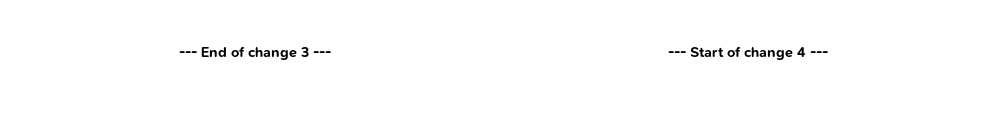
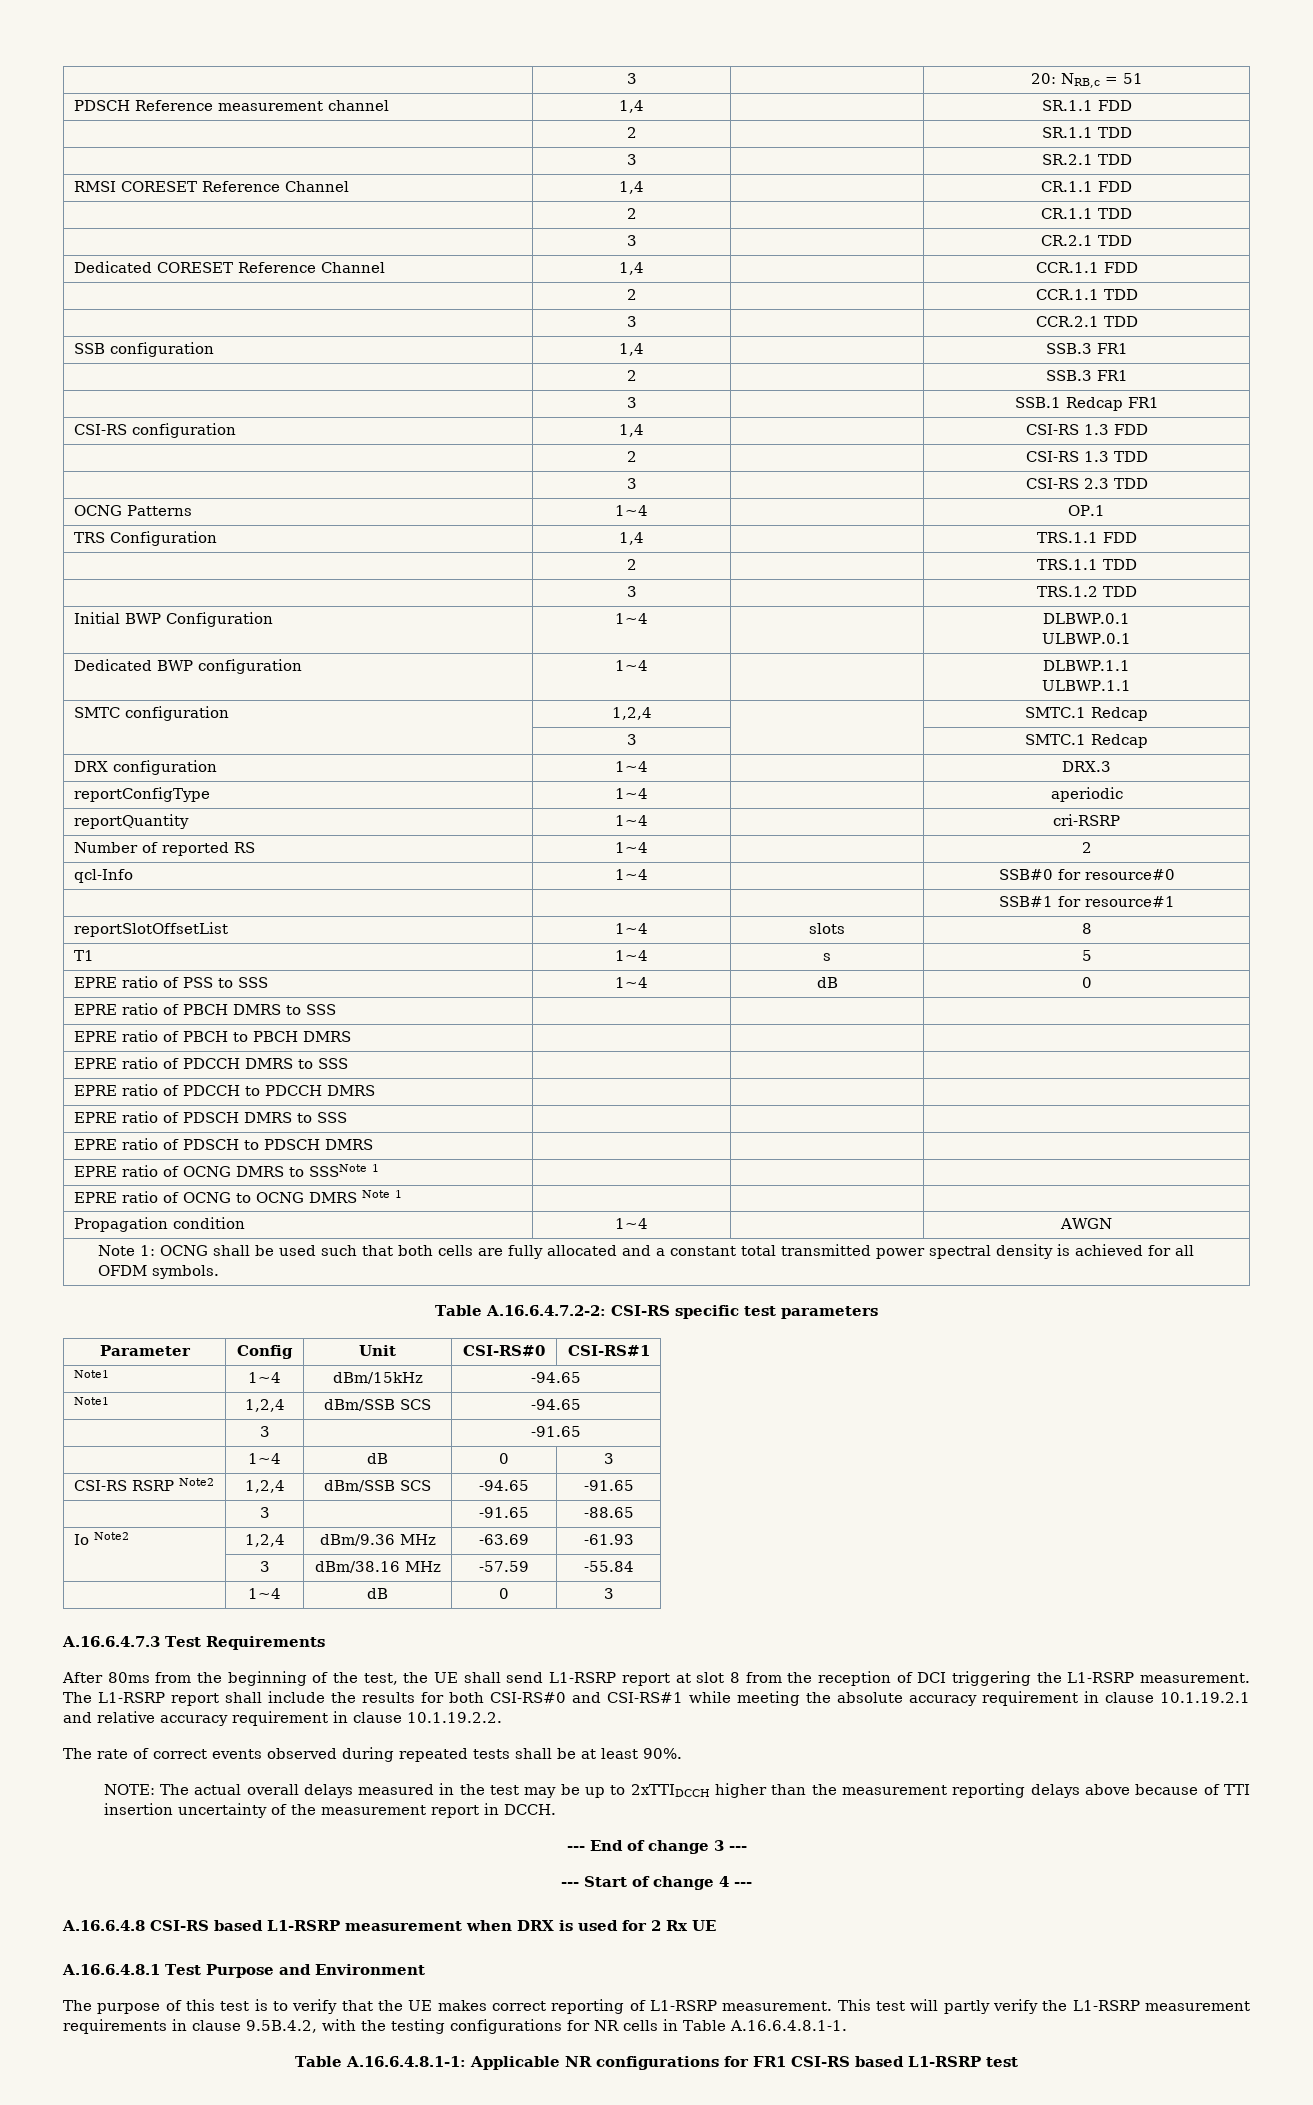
(179, 54) none -> [626,73,637,84] [1030,73,1143,88] [73,100,389,111] [619,100,644,113] [1041,100,1132,111] [626,127,637,138] [1041,127,1132,138] [626,154,637,165] [1041,154,1132,165] [73,181,349,192] [619,181,644,194] [1041,181,1132,192] [626,208,637,219] [1041,208,1132,219] [626,235,637,246] [1041,235,1132,246] [73,261,385,273] [619,262,644,275] [1035,262,1138,273] [626,289,637,300] [1035,289,1138,300] [626,316,637,327] [1035,316,1138,327] [73,342,214,357] [619,343,644,356] [1045,343,1128,354] [626,370,637,381] [1045,370,1128,381] [626,397,637,408] [1014,397,1159,411] [73,423,236,438] [619,424,644,437] [1025,424,1148,435] [626,451,637,462] [1025,451,1148,462] [626,478,637,489] [1025,478,1148,489] [73,505,192,516] [615,505,648,516] [1068,505,1106,516] [73,531,217,546] [619,532,644,545] [1036,532,1137,543] [626,559,637,570] [1036,559,1137,570] [626,586,637,597] [1036,586,1137,597] [73,612,273,627] [615,613,648,624] [1042,613,1131,624] [1042,633,1132,644] [73,659,302,674] [615,660,648,671] [1042,660,1131,671] [1042,680,1132,691] [73,706,229,721] [611,707,652,720] [1025,707,1148,721] [626,734,637,745] [1025,734,1148,748] [73,760,217,775] [615,761,648,772] [1062,761,1111,772] [73,787,210,802] [615,788,648,799] [1050,787,1123,802] [73,814,189,829] [615,815,648,826] [1053,814,1120,826] [73,842,255,856] [615,842,648,853] [1081,842,1092,853] [73,869,133,883] [615,869,648,880] [998,869,1175,880] [998,896,1175,907] [73,922,228,937] [615,923,648,934] [809,923,845,934] [1081,923,1092,934] [73,950,94,961] [615,950,648,961] [823,953,831,961] [1081,950,1092,961] [73,976,268,988] [615,977,648,988] [816,977,838,988] [1081,977,1092,988] [73,1003,336,1015] [73,1030,351,1042] [73,1057,348,1069] [73,1084,375,1096] [73,1111,347,1123] [73,1138,373,1150] [73,1164,379,1177] [73,1190,402,1203] [73,1217,245,1232] [615,1218,648,1229] [1060,1218,1112,1229] [98,1244,1195,1259] [98,1265,220,1279] [435,1305,878,1319] [99,1345,191,1356] [237,1345,293,1359] [359,1345,396,1356] [463,1345,545,1356] [567,1345,650,1356] [73,1370,109,1378] [248,1372,281,1383] [332,1372,423,1384] [531,1372,581,1383] [73,1397,109,1405] [244,1399,285,1412] [324,1399,431,1411] [531,1399,581,1410] [259,1426,270,1437] [531,1426,581,1437] [248,1453,281,1464] [367,1453,388,1464] [499,1453,509,1464] [603,1453,614,1464] [73,1478,214,1491] [244,1480,285,1493] [324,1480,431,1492] [479,1480,529,1491] [583,1480,634,1491] [259,1507,270,1518] [479,1507,529,1518] [583,1507,634,1518] [73,1532,129,1545] [244,1534,285,1547] [319,1534,436,1546] [479,1534,529,1545] [583,1534,634,1545] [259,1561,270,1572] [314,1561,441,1573] [479,1561,529,1572] [583,1561,634,1572] [248,1588,281,1599] [367,1588,388,1599] [499,1588,509,1599] [603,1588,614,1599] [62,1636,325,1650] [62,1671,1250,1686] [63,1691,1250,1706] [63,1711,502,1726] [63,1747,682,1762] [103,1783,1251,1798] [103,1803,556,1818] | 3 | | 20: NRB,c = 51 // PDSCH Reference measurement channel | 1,4 | | SR.1.1 FDD // | 2 | | SR.1.1 TDD // | 3 | | SR.2.1 TDD // RMSI CORESET Reference Channel | 1,4 | | CR.1.1 FDD // | 2 | | CR.1.1 TDD // | 3 | | CR.2.1 TDD // Dedicated CORESET Reference Channel | 1,4 | | CCR.1.1 FDD // | 2 | | CCR.1.1 TDD // | 3 | | CCR.2.1 TDD // SSB configuration | 1,4 | | SSB.3 FR1 // | 2 | | SSB.3 FR1 // | 3 | | SSB.1 Redcap FR1 // CSI-RS configuration | 1,4 | | CSI-RS 1.3 FDD // | 2 | | CSI-RS 1.3 TDD // | 3 | | CSI-RS 2.3 TDD // OCNG Patterns | 1~4 | | OP.1 // TRS Configuration | 1,4 | | TRS.1.1 FDD // | 2 | | TRS.1.1 TDD // | 3 | | TRS.1.2 TDD // Initial BWP Configuration | 1~4 | | DLBWP.0.1 // ULBWP.0.1 // Dedicated BWP configuration | 1~4 | | DLBWP.1.1 // ULBWP.1.1 // SMTC configuration | 1,2,4 | | SMTC.1 Redcap // | 3 | | SMTC.1 Redcap // DRX configuration | 1~4 | | DRX.3 // reportConfigType | 1~4 | | aperiodic // reportQuantity | 1~4 | | cri-RSRP // Number of reported RS | 1~4 | | 2 // qcl-Info | 1~4 | | SSB#0 for resource#0 // | | | SSB#1 for resource#1 // reportSlotOffsetList | 1~4 | slots | 8 // T1 | 1~4 | s | 5 // EPRE ratio of PSS to SSS | 1~4 | dB | 0 // EPRE ratio of PBCH DMRS to SSS | | | // EPRE ratio of PBCH to PBCH DMRS | | | // EPRE ratio of PDCCH DMRS to SSS | | | // EPRE ratio of PDCCH to PDCCH DMRS | | | // EPRE ratio of PDSCH DMRS to SSS | | | // EPRE ratio of PDSCH to PDSCH DMRS | | | // EPRE ratio of OCNG DMRS to SSSNote 1 | | | // EPRE ratio of OCNG to OCNG DMRS Note 1 | | | // Propagation condition | 1~4 | | AWGN // Note 1: OCNG shall be used such that both cells are fully allocated and a constant total transmitted power spectral density is achieved for all OFDM symbols. // Table A.16.6.4.7.2-2: CSI-RS specific test parameters // Parameter | Config | Unit | CSI-RS#0 | CSI-RS#1 // Note1 | 1~4 | dBm/15kHz | -94.65 // Note1 | 1,2,4 | dBm/SSB SCS | -94.65 // | 3 | | -91.65 // | 1~4 | dB | 0 | 3 // CSI-RS RSRP Note2 | 1,2,4 | dBm/SSB SCS | -94.65 | -91.65 // | 3 | | -91.65 | -88.65 // Io Note2 | 1,2,4 | dBm/9.36 MHz | -63.69 | -61.93 // | 3 | dBm/38.16 MHz | -57.59 | -55.84 // | 1~4 | dB | 0 | 3 // A.16.6.4.7.3 Test Requirements // After 80ms from the beginning of the test, the UE shall send L1-RSRP report at slot 8 from the reception of DCI triggering the L1-RSRP measurement. The L1-RSRP report shall include the results for both CSI-RS#0 and CSI-RS#1 while meeting the absolute accuracy requirement in clause 10.1.19.2.1 and relative accuracy requirement in clause 10.1.19.2.2. // The rate of correct events observed during repeated tests shall be at least 90%. // NOTE: The actual overall delays measured in the test may be up to 2xTTIDCCH higher than the measurement reporting delays above because of TTI insertion uncertainty of the measurement report in DCCH. //
(828, 54) none -> [62,1920,716,1931] [62,1964,425,1978] [63,1999,1251,2014] [63,2019,847,2034] [295,2056,1018,2070] // A.16.6.4.8 CSI-RS based L1-RSRP measurement when DRX is used for 2 Rx UE // A.16.6.4.8.1 Test Purpose and Environment // The purpose of this test is to verify that the UE makes correct reporting of L1-RSRP measurement. This test will partly verify the L1-RSRP measurement requirements in clause 9.5B.4.2, with the testing configurations for NR cells in Table A.16.6.4.8.1-1. // Table A.16.6.4.8.1-1: Applicable NR configurations for FR1 CSI-RS based L1-RSRP test

